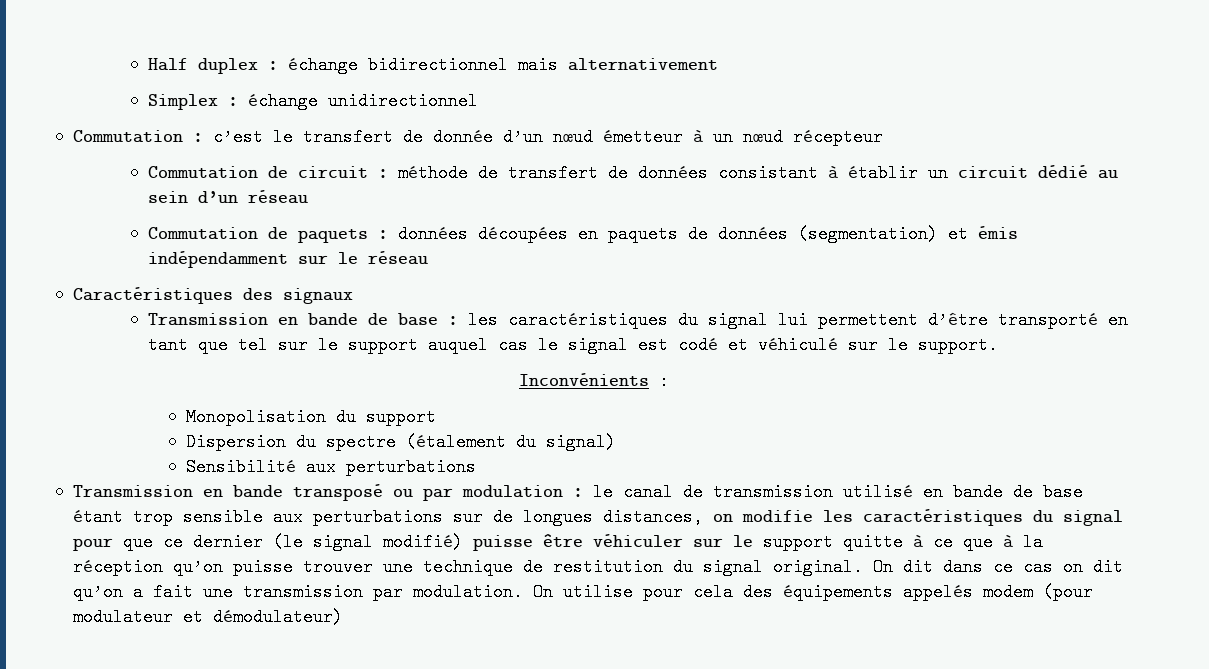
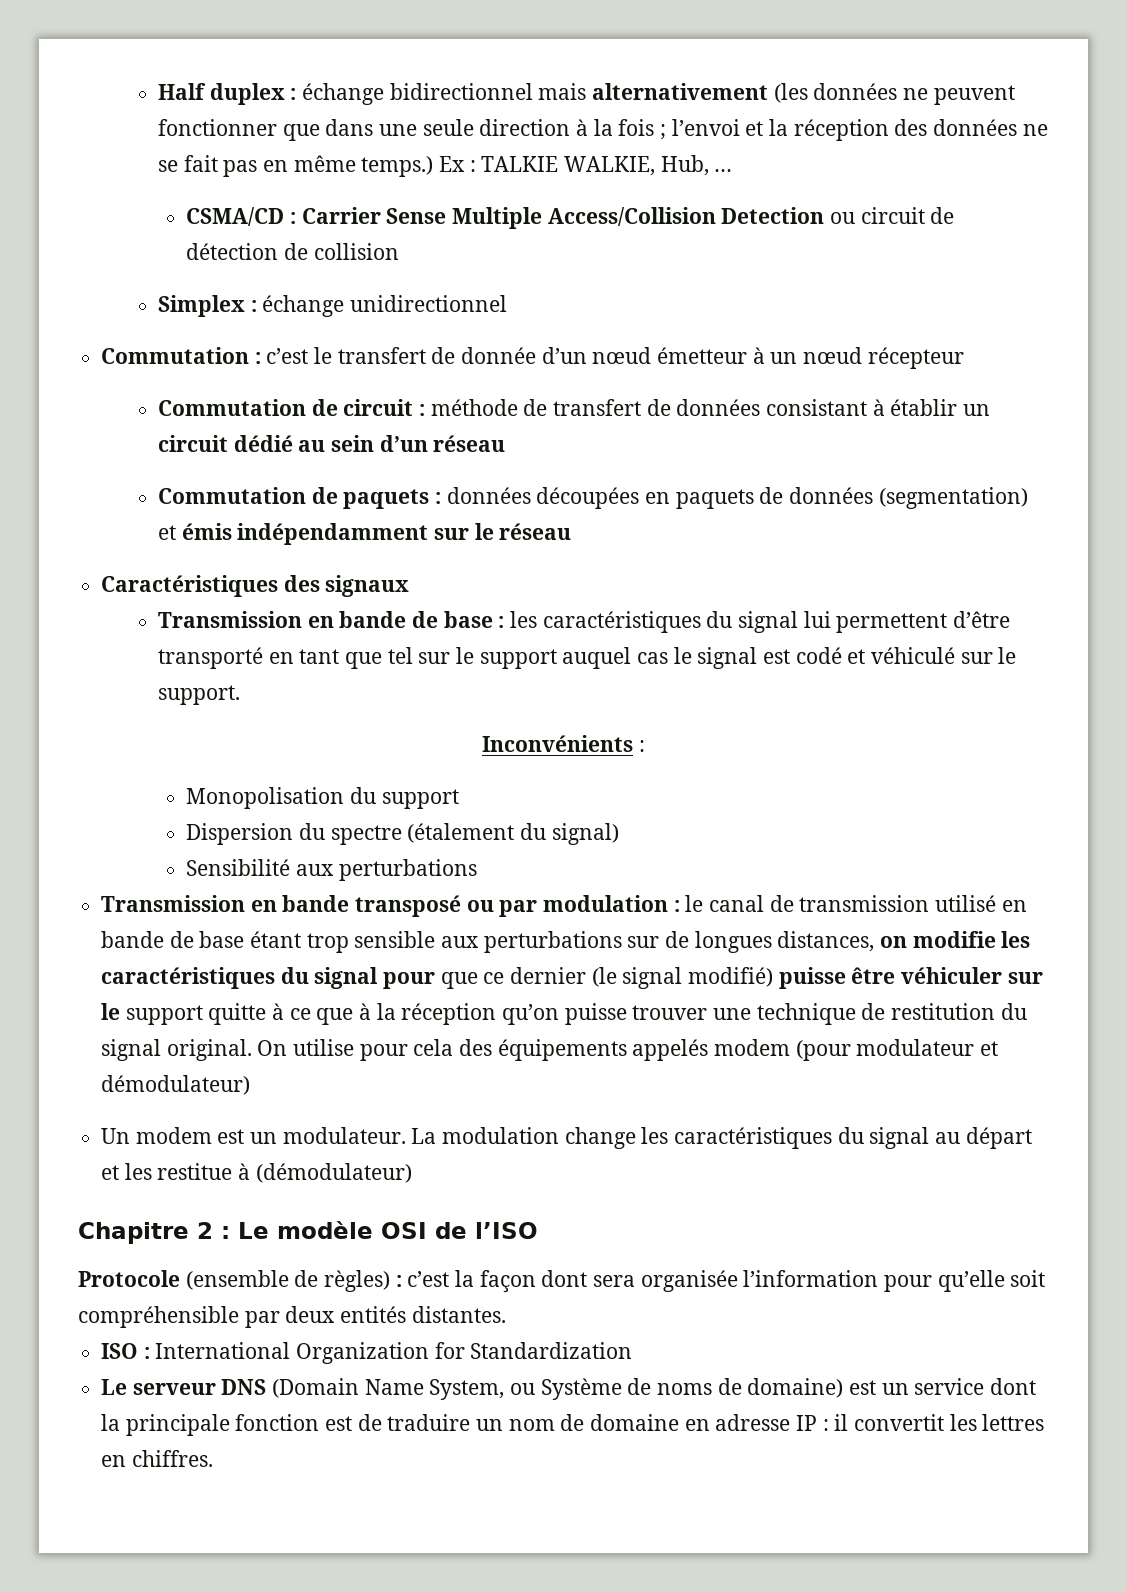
(719, 64) none -> [773,83,1015,105] [157,119,1048,141] [157,155,733,177] [186,207,955,229] [186,243,399,260] (les données ne peuvent fonctionner que dans une seule direction à la fois ; l’envoi et la réception des données ne se fait pas en même temps.) Ex : TALKIE WALKIE, Hub, … // CSMA/CD : Carrier Sense Multiple Access/Collision Detection ou circuit de détection de collision
[902,558,1123,576] [72,583,553,601] dit dans ce cas on dit qu’on a fait une transmission par modulation. On -> (288, 1048) none
(343, 617) none -> [101,1127,1032,1149] [101,1163,412,1183] [78,1221,538,1244] [78,1270,1046,1293] [78,1306,506,1328] [101,1342,633,1364] [101,1378,1037,1400] [101,1414,1045,1436] [101,1450,213,1467] // Un modem est un modulateur. La modulation change les caractéristiques du signal au départ et les restitue à (démodulateur) // Chapitre 2 : Le modèle OSI de l’ISO // Protocole (ensemble de règles) : c’est la façon dont sera organisée l’information pour qu’elle soit compréhensible par deux entités distantes. // ISO : International Organization for Standardization // Le serveur DNS (Domain Name System, ou Système de noms de domaine) est un service dont la principale fonction est de traduire un nom de domaine en adresse IP : il convertit les lettres en chiffres.

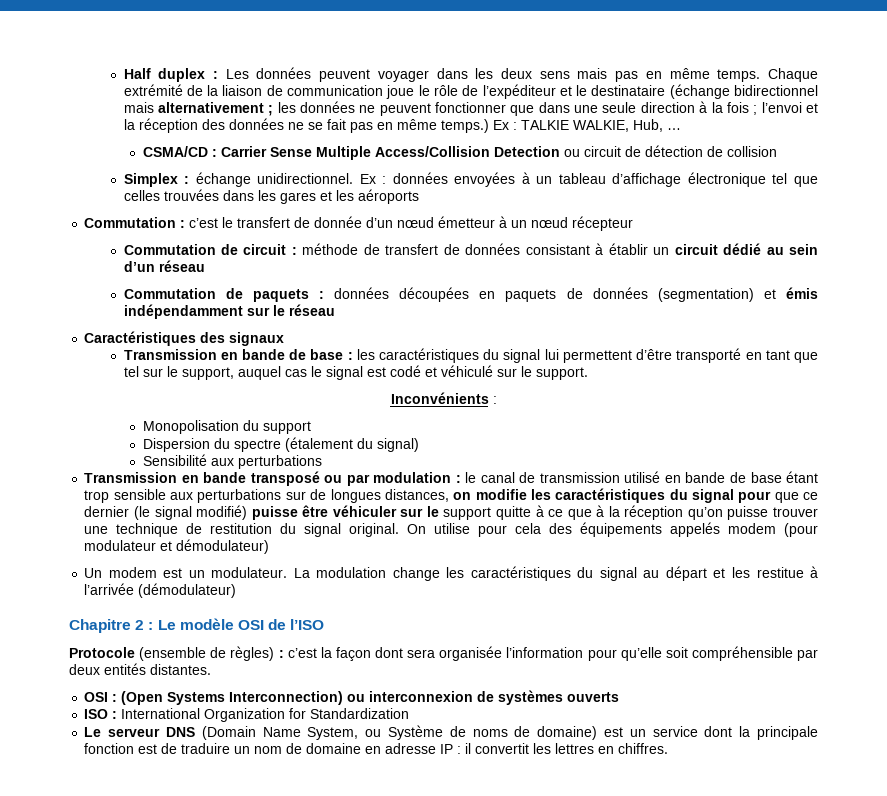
[301,83,384,105] échange -> [225,67,819,82] [123,84,730,99] Les données peuvent voyager dans les deux sens mais pas en même temps. Chaque extrémité de la liaison de communication joue le rôle de l’expéditeur et le destinataire (échange
[773,83,808,103] (les -> [268,102,296,116] ; les
[349,295,507,312] unidirectionnel -> [257,172,818,187] [123,189,419,204] unidirectionnel. Ex : données envoyées à un tableau d’affichage électronique tel que celles trouvées dans les gares et les aéroports
[479,649,557,669] support -> [181,367,234,380] support,
(251, 1171) none -> [84,583,135,595] l’arrivée
(506, 1314) none -> [84,690,620,705] // OSI : (Open Systems Interconnection) ou interconnexion de systèmes ouverts

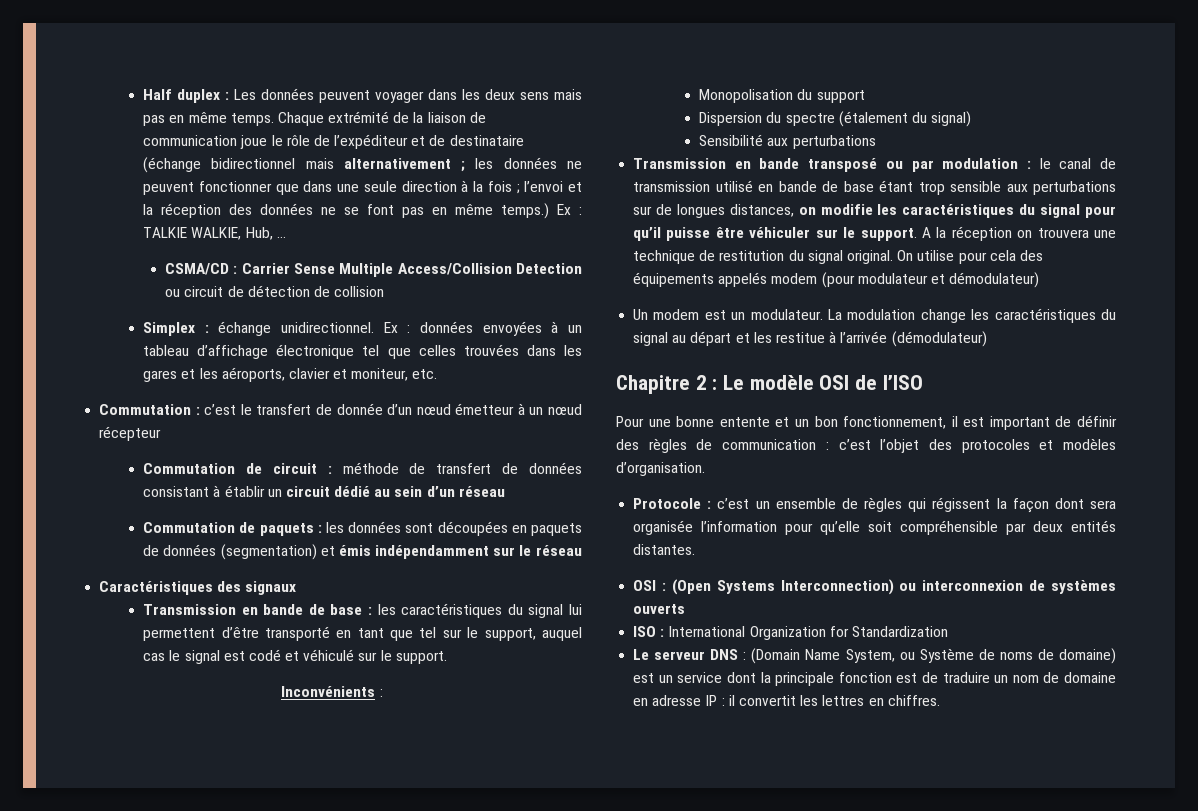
[576,85,588,96] le -> [429,135,446,146] de
[326,119,346,130] fait -> [367,204,395,215] font
[357,189,419,204] aéroports -> [221,367,438,382] aéroports, clavier et moniteur, etc.
[334,287,390,299] données -> [325,521,434,533] les données sont
[774,492,819,503] [84,505,248,520] que ce dernier (le signal modifié) -> [633,227,662,241] qu’il
[443,505,818,520] support quitte à ce que à la réception qu’on puisse trouver -> [860,226,1089,241] support. A la réception on trouvera
[69,646,317,661] Protocole (ensemble de règles) : c’est -> [616,415,1117,430] [616,438,1116,453] [616,462,705,476] [633,497,991,512] Pour une bonne entente et un bon fonctionnement, il est important de définir des règles de communication : c’est l’objet des protocoles et modèles d’organisation. // Protocole : c’est un ensemble de règles qui régissent
(195, 732) none -> [743,652,747,660] :

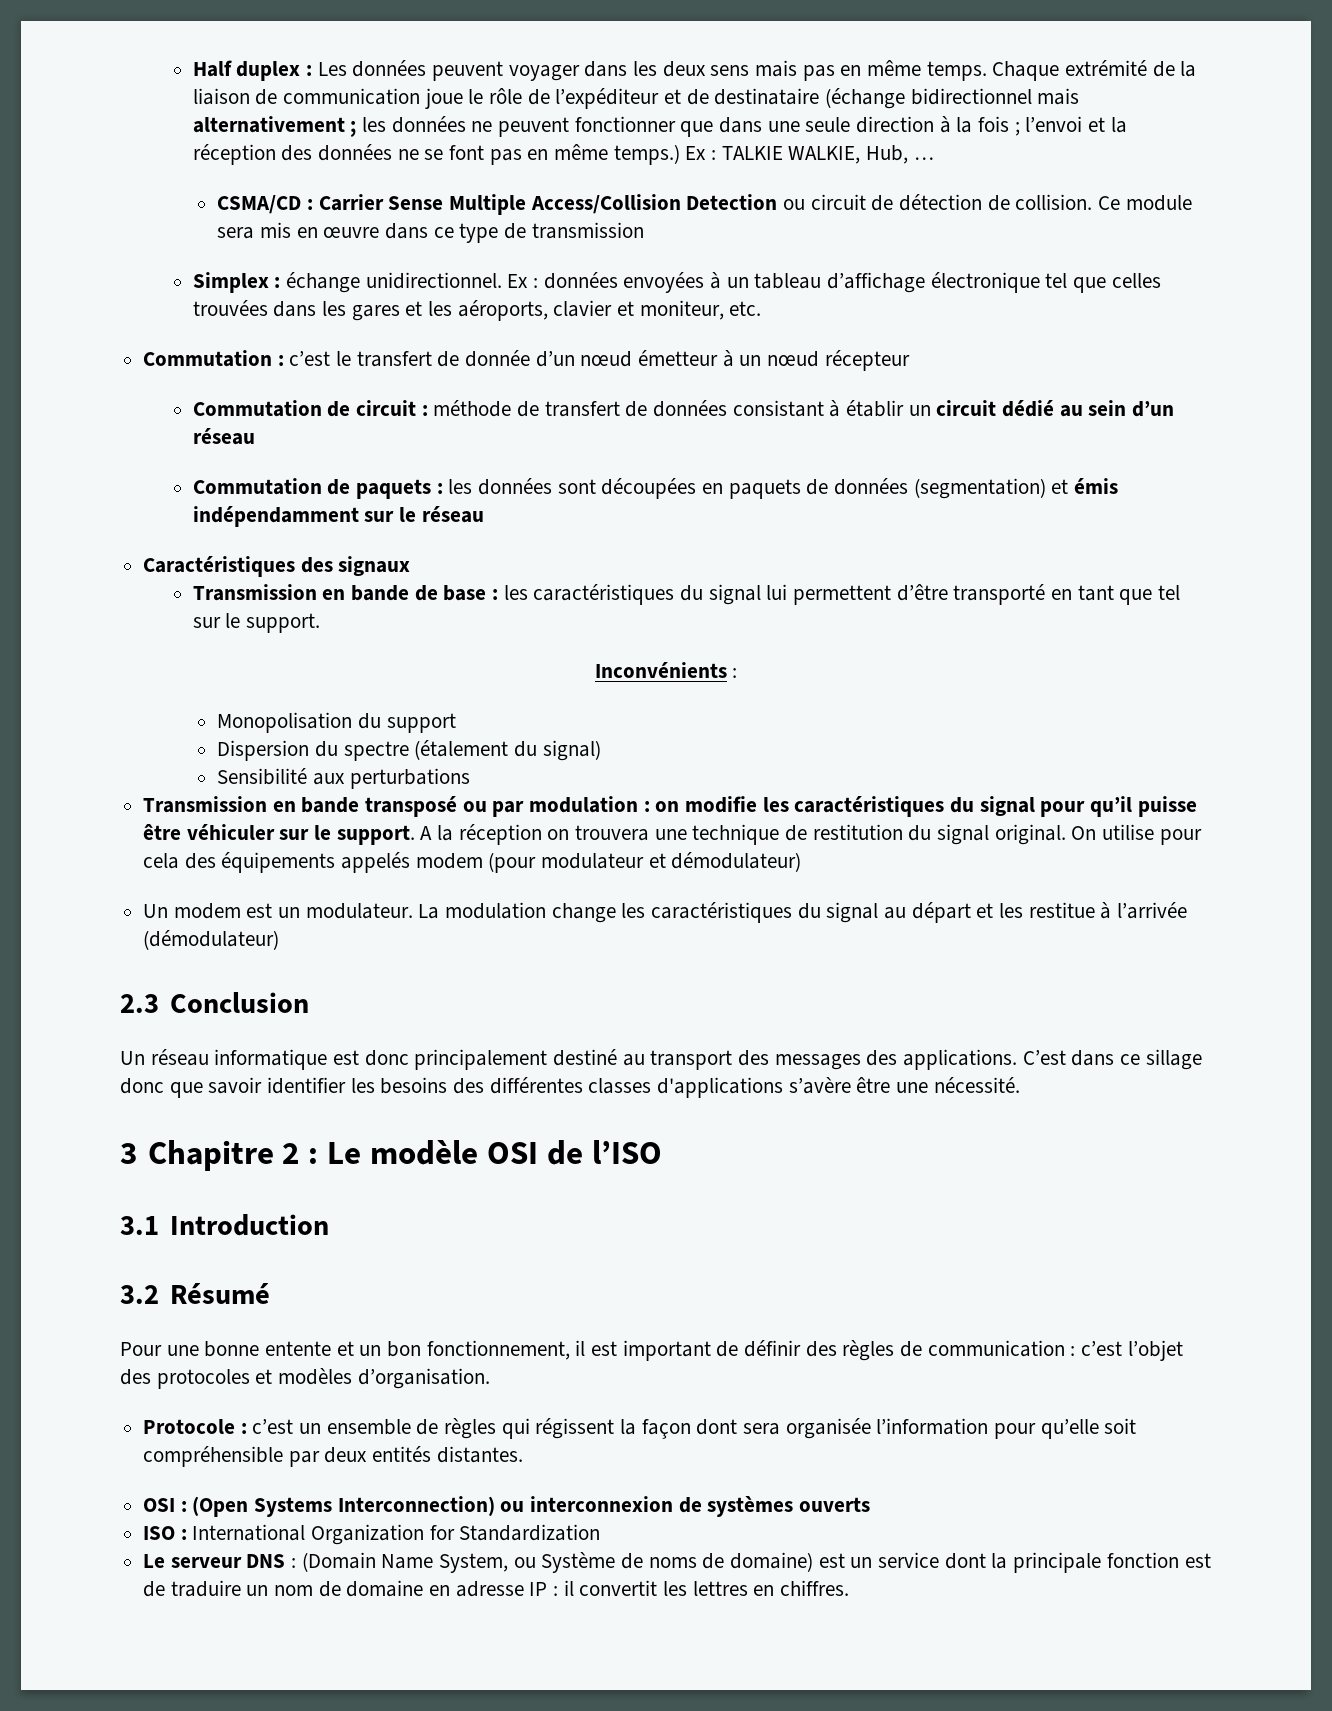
[334,286,385,297] collision -> [1015,194,1192,211] [217,222,644,243] collision. Ce module sera mis en œuvre dans ce type de transmission
[484,627,582,641] [143,649,392,664] support, auquel cas le signal est codé et véhiculé sur le -> (241, 620) none
[1039,158,1116,169] [633,180,1116,195] [633,204,794,218] le canal de transmission utilisé en bande de base étant trop sensible aux perturbations sur de longues distances, -> (650, 806) none
(987, 339) none -> [120,992,309,1013] [120,1049,1202,1070] [120,1077,1020,1098] [120,1143,137,1164] 2.3 Conclusion // Un réseau informatique est donc principalement destiné au transport des messages des applications. C’est dans ce sillage donc que savoir identifier les besoins des différentes classes d'applications s’avère être une nécessité. // 3
(923, 382) none -> [120,1214,329,1236] [120,1283,270,1304] // 3.1 Introduction // 3.2 Résumé

